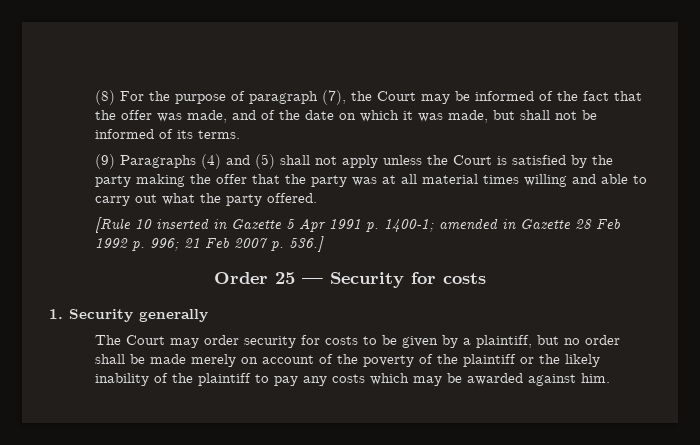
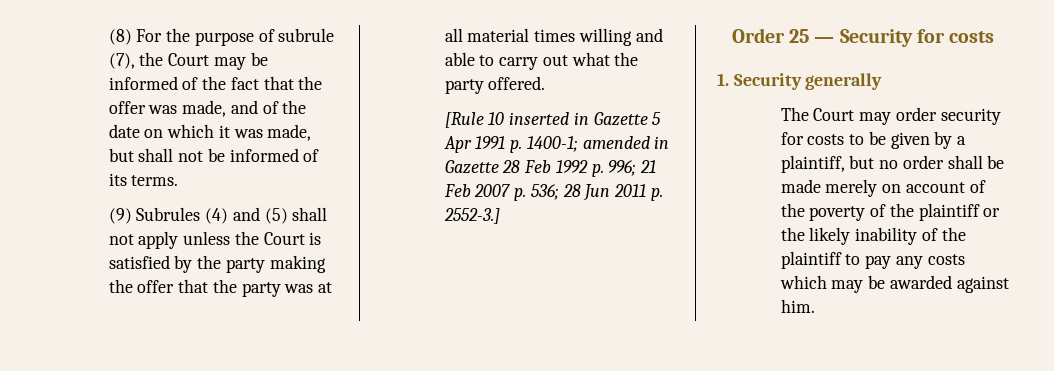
[248,91,318,104] paragraph -> [278,28,335,42] subrule
[119,155,196,168] Paragraphs -> [136,207,201,221] Subrules
[288,236,324,252] 536.] -> [530,184,663,201] [443,208,500,224] 536; 28 Jun 2011 p. 2552-3.]

